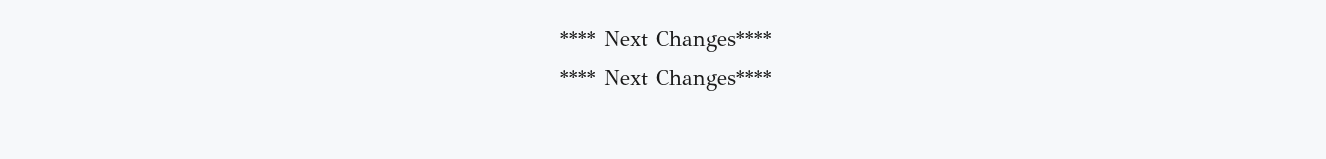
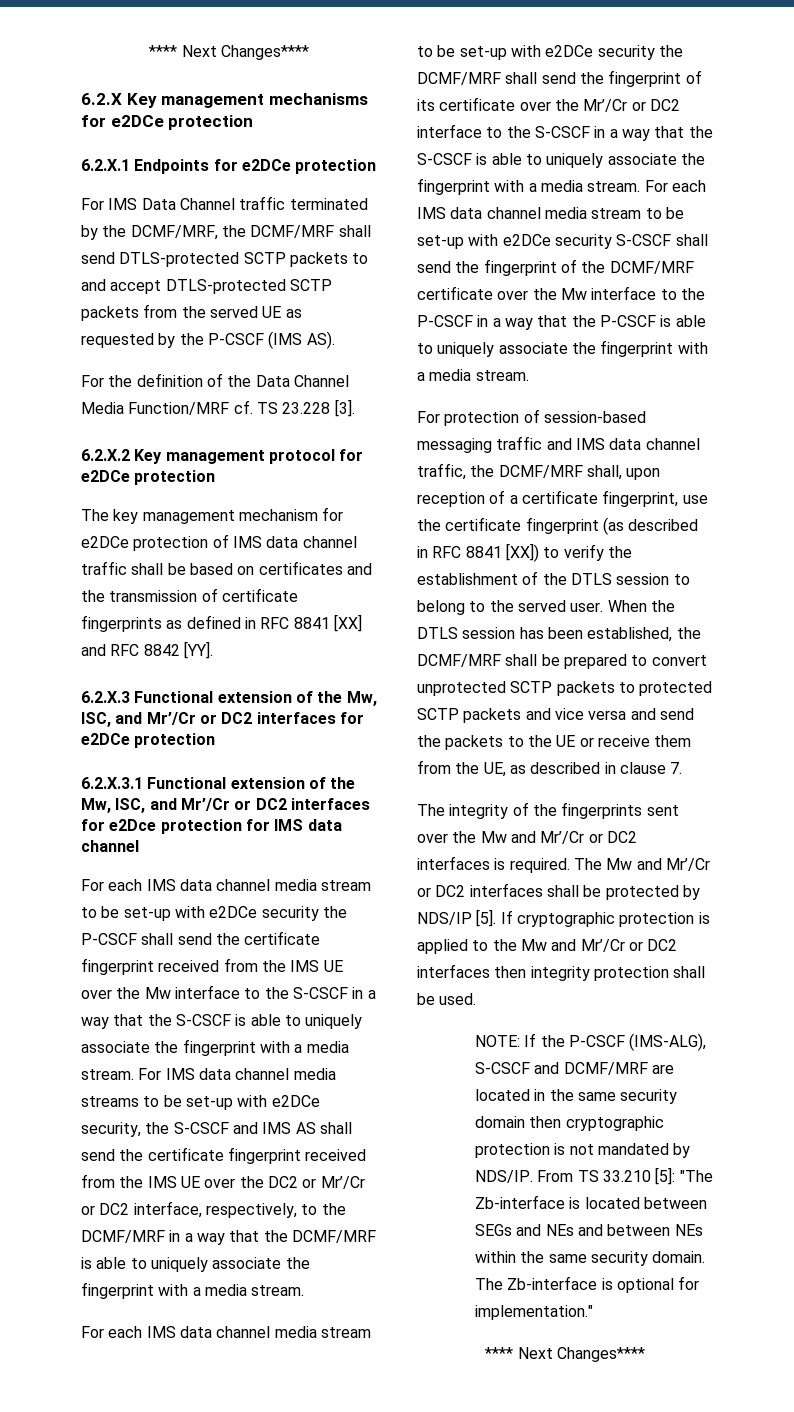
[559,31,772,52] **** Next Changes**** -> [149,45,309,60] [81,93,368,108] [81,115,254,130] [81,159,377,174] [81,196,368,210] [81,225,371,240] [81,252,369,267] [81,279,332,294] [81,304,302,321] [81,331,335,349] [81,373,349,387] [81,399,355,417] [81,449,364,464] [81,470,216,485] [81,507,344,524] [81,534,357,551] [81,561,372,575] [81,588,298,602] [81,614,362,632] [81,641,213,659] [81,691,377,706] [81,712,364,727] [81,733,216,748] [81,777,356,789] [81,798,370,813] [81,819,342,834] [81,840,139,852] [81,879,371,891] [81,906,347,921] [81,931,321,945] [81,958,343,975] [81,985,376,999] [81,1014,363,1029] [81,1039,349,1056] [81,1068,336,1080] [81,1095,320,1110] [81,1122,352,1137] [81,1147,367,1164] [81,1174,365,1189] [81,1201,346,1218] [81,1230,376,1245] [81,1257,310,1272] [81,1282,305,1299] [81,1326,371,1338] [417,45,683,60] [417,70,702,87] [417,97,680,112] [417,124,713,141] [417,153,705,168] [417,178,706,195] [417,207,684,219] [417,234,708,249] [417,259,694,276] [417,286,705,300] [417,315,706,330] [417,340,708,357] [417,369,529,381] [417,409,646,426] [417,436,700,453] [417,463,661,480] [417,490,708,507] [417,517,699,535] [417,543,632,562] [417,571,690,585] [417,600,675,615] [417,627,701,642] [417,654,707,669] [417,681,713,696] [417,708,694,723] [417,735,692,750] [417,760,683,777] [417,802,679,819] [417,831,637,844] [417,856,710,873] [417,883,700,900] [417,909,710,927] [417,939,678,954] [417,964,706,981] [417,993,477,1005] [475,1033,707,1051] [475,1062,675,1075] [475,1089,678,1104] [475,1116,664,1131] [475,1143,691,1158] [475,1167,713,1185] [475,1195,708,1209] [475,1224,703,1236] [475,1251,706,1266] [475,1276,700,1293] [475,1305,594,1320] **** Next Changes**** // 6.2.X Key management mechanisms for e2DCe protection // 6.2.X.1 Endpoints for e2DCe protection // For IMS Data Channel traffic terminated by the DCMF/MRF, the DCMF/MRF shall send DTLS-protected SCTP packets to and accept DTLS-protected SCTP packets from the served UE as requested by the P-CSCF (IMS AS). // For the definition of the Data Channel Media Function/MRF cf. TS 23.228 [3]. // 6.2.X.2 Key management protocol for e2DCe protection // The key management mechanism for e2DCe protection of IMS data channel traffic shall be based on certificates and the transmission of certificate fingerprints as defined in RFC 8841 [XX] and RFC 8842 [YY]. // 6.2.X.3 Functional extension of the Mw, ISC, and Mr’/Cr or DC2 interfaces for e2DCe protection // 6.2.X.3.1 Functional extension of the Mw, ISC, and Mr’/Cr or DC2 interfaces for e2Dce protection for IMS data channel // For each IMS data channel media stream to be set-up with e2DCe security the P-CSCF shall send the certificate fingerprint received from the IMS UE over the Mw interface to the S-CSCF in a way that the S-CSCF is able to uniquely associate the fingerprint with a media stream. For IMS data channel media streams to be set-up with e2DCe security, the S-CSCF and IMS AS shall send the certificate fingerprint received from the IMS UE over the DC2 or Mr’/Cr or DC2 interface, respectively, to the DCMF/MRF in a way that the DCMF/MRF is able to uniquely associate the fingerprint with a media stream. // For each IMS data channel media stream to be set-up with e2DCe security the DCMF/MRF shall send the fingerprint of its certificate over the Mr’/Cr or DC2 interface to the S-CSCF in a way that the S-CSCF is able to uniquely associate the fingerprint with a media stream. For each IMS data channel media stream to be set-up with e2DCe security S-CSCF shall send the fingerprint of the DCMF/MRF certificate over the Mw interface to the P-CSCF in a way that the P-CSCF is able to uniquely associate the fingerprint with a media stream. // For protection of session-based messaging traffic and IMS data channel traffic, the DCMF/MRF shall, upon reception of a certificate fingerprint, use the certificate fingerprint (as described in RFC 8841 [XX]) to verify the establishment of the DTLS session to belong to the served user. When the DTLS session has been established, the DCMF/MRF shall be prepared to convert unprotected SCTP packets to protected SCTP packets and vice versa and send the packets to the UE or receive them from the UE, as described in clause 7. // The integrity of the fingerprints sent over the Mw and Mr’/Cr or DC2 interfaces is required. The Mw and Mr’/Cr or DC2 interfaces shall be protected by NDS/IP [5]. If cryptographic protection is applied to the Mw and Mr’/Cr or DC2 interfaces then integrity protection shall be used. // NOTE: If the P-CSCF (IMS-ALG), S-CSCF and DCMF/MRF are located in the same security domain then cryptographic protection is not mandated by NDS/IP. From TS 33.210 [5]: "The Zb-interface is located between SEGs and NEs and between NEs within the same security domain. The Zb-interface is optional for implementation."

